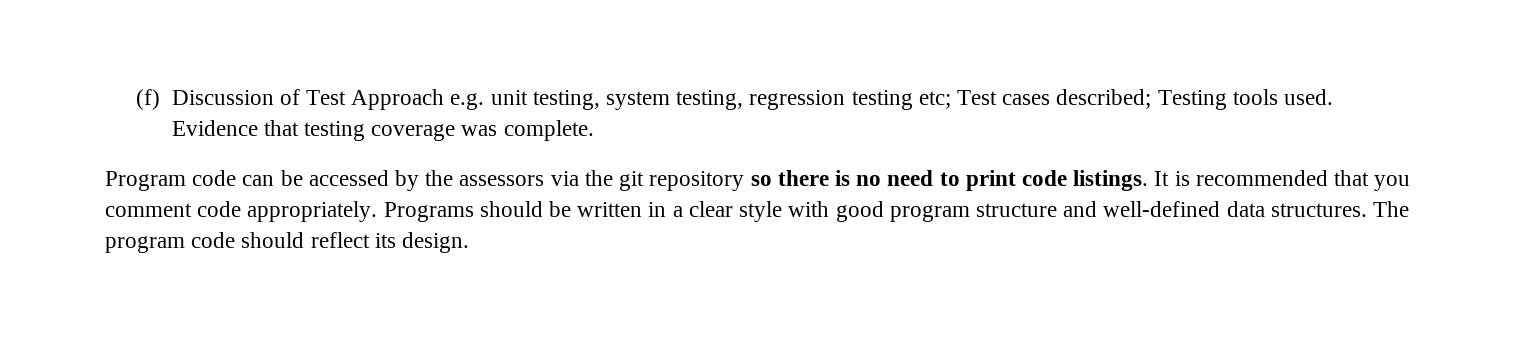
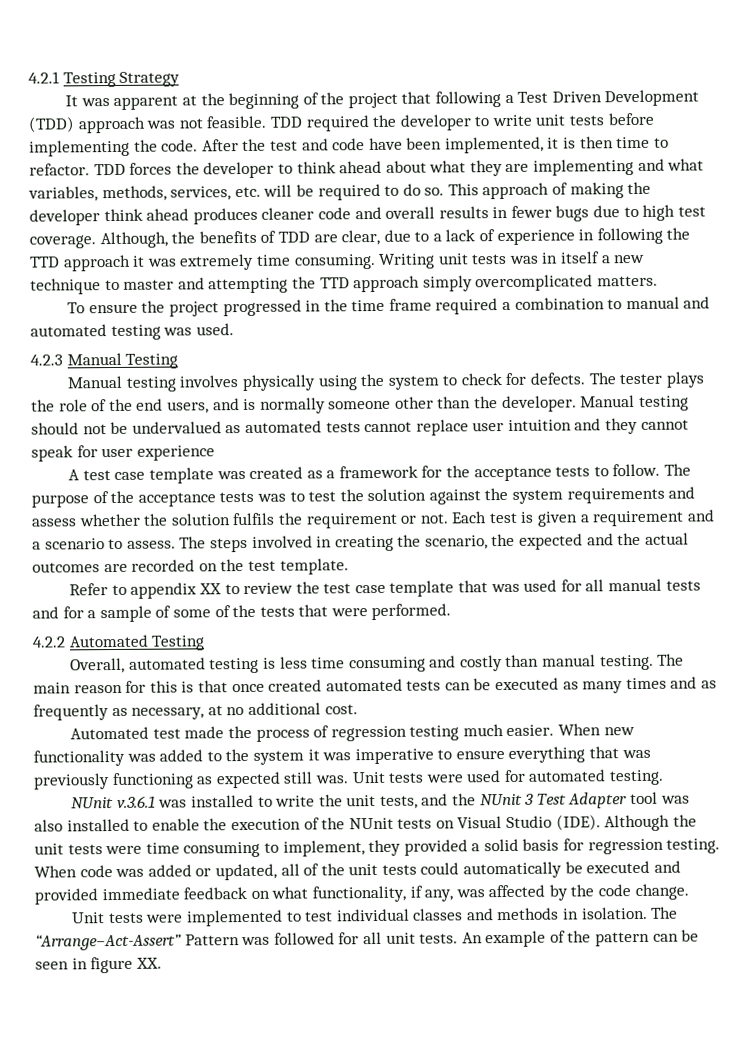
[136,89,1334,110] [171,120,594,141] [105,170,1411,191] [105,201,1410,222] [105,232,470,253] (f) Discussion of Test Approach e.g. unit testing, system testing, regression testing etc; Test cases described; Testing tools used. Evidence that testing coverage was complete. // Program code can be accessed by the assessors via the git repository so there is no need to print code listings. It is recommended that you comment code appropriately. Programs should be written in a clear style with good program structure and well-defined data structures. The program code should reflect its design. -> [28,71,181,88] [65,89,700,110] [28,112,654,134] [29,136,669,157] [29,158,705,179] [28,181,652,202] [29,204,706,226] [29,227,691,249] [29,251,646,272] [30,274,658,295] [67,296,711,317] [30,323,234,341] [30,352,179,369] [67,371,705,392] [31,394,689,414] [31,417,689,436] [31,445,215,462] [68,463,691,484] [31,486,696,508] [31,509,715,529] [32,532,689,553] [32,558,349,575] [69,578,701,599] [32,603,452,623] [32,634,206,651] [70,653,685,674] [33,676,718,694] [33,702,358,721] [70,723,635,742] [33,746,651,767] [33,769,665,790] [71,791,690,809] [34,814,697,832] [34,838,721,858] [34,860,681,881] [34,883,689,905] [72,906,679,927] [35,929,700,951] [35,956,162,974] 4.2.1 Testing Strategy // It was apparent at the beginning of the project that following a Test Driven Development (TDD) approach was not feasible. TDD required the developer to write unit tests before implementing the code. After the test and code have been implemented, it is then time to refactor. TDD forces the developer to think ahead about what they are implementing and what variables, methods, services, etc. will be required to do so. This approach of making the developer think ahead produces cleaner code and overall results in fewer bugs due to high test coverage. Although, the benefits of TDD are clear, due to a lack of experience in following the TTD approach it was extremely time consuming. Writing unit tests was in itself a new technique to master and attempting the TTD approach simply overcomplicated matters. // To ensure the project progressed in the time frame required a combination to manual and automated testing was used. // 4.2.3 Manual Testing // Manual testing involves physically using the system to check for defects. The tester plays the role of the end users, and is normally someone other than the developer. Manual testing should not be undervalued as automated tests cannot replace user intuition and they cannot speak for user experience // A test case template was created as a framework for the acceptance tests to follow. The purpose of the acceptance tests was to test the solution against the system requirements and assess whether the solution fulfils the requirement or not. Each test is given a requirement and a scenario to assess. The steps involved in creating the scenario, the expected and the actual outcomes are recorded on the test template. // Refer to appendix XX to review the test case template that was used for all manual tests and for a sample of some of the tests that were performed. // 4.2.2 Automated Testing // Overall, automated testing is less time consuming and costly than manual testing. The main reason for this is that once created automated tests can be executed as many times and as frequently as necessary, at no additional cost. // Automated test made the process of regression testing much easier. When new functionality was added to the system it was imperative to ensure everything that was previously functioning as expected still was. Unit tests were used for automated testing. // NUnit v.3.6.1 was installed to write the unit tests, and the NUnit 3 Test Adapter tool was also installed to enable the execution of the NUnit tests on Visual Studio (IDE). Although the unit tests were time consuming to implement, they provided a solid basis for regression testing. When code was added or updated, all of the unit tests could automatically be executed and provided immediate feedback on what functionality, if any, was affected by the code change. // Unit tests were implemented to test individual classes and methods in isolation. The “Arrange–Act-Assert” Pattern was followed for all unit tests. An example of the pattern can be seen in figure XX.

